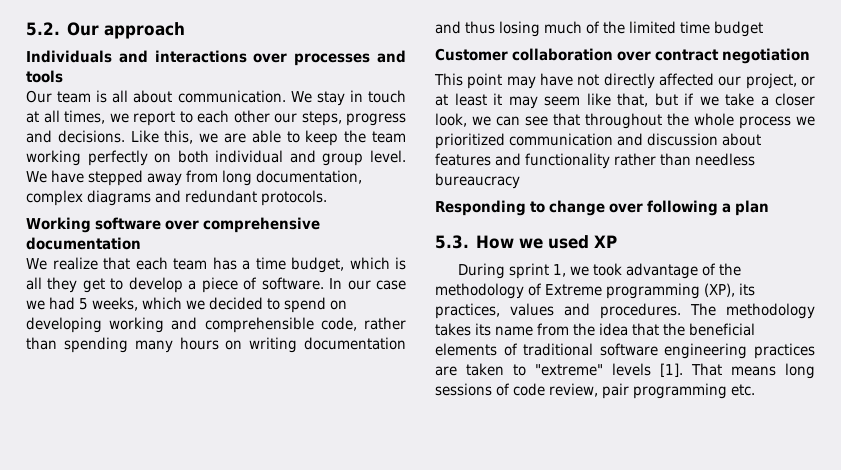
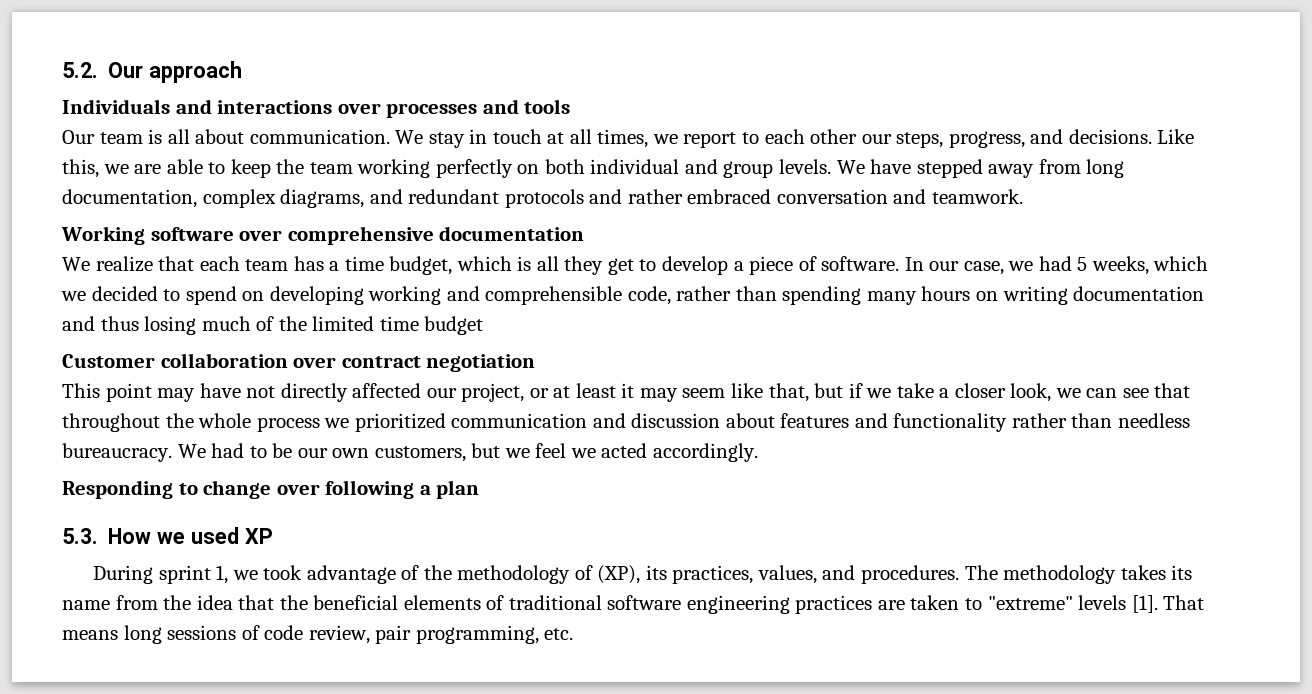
[346,113,406,126] progress -> [948,131,1025,148] progress,
[370,150,406,163] level. -> [779,159,832,174] levels.
[87,190,151,206] diagrams -> [280,189,365,208] diagrams,
[261,190,327,206] protocols. -> [504,189,1023,208] protocols and rather embraced conversation and teamwork.
[376,280,406,290] case -> [963,261,1004,275] case,
[435,173,520,189] bureaucracy -> [62,443,758,462] bureaucracy. We had to be our own customers, but we feel we acted accordingly.
[545,283,700,299] Extreme programming -> (593, 572) none
[510,303,554,316] values -> [757,565,817,584] values,
[633,383,727,399] programming -> [415,625,539,644] programming,

